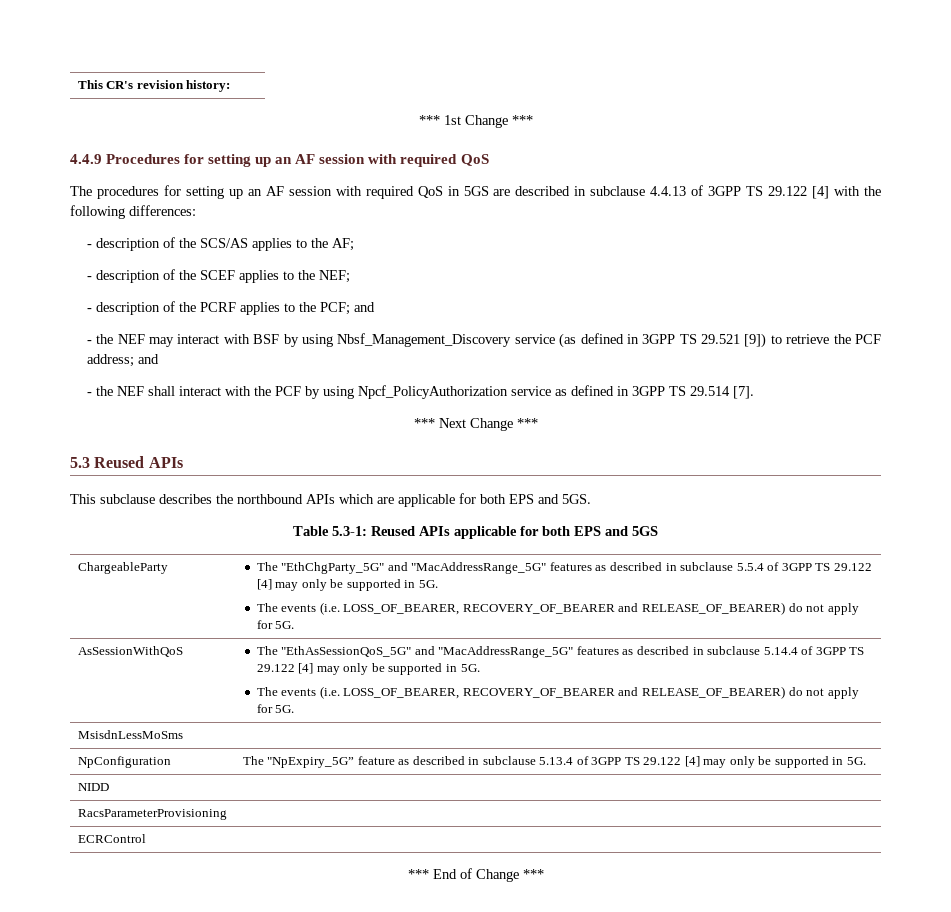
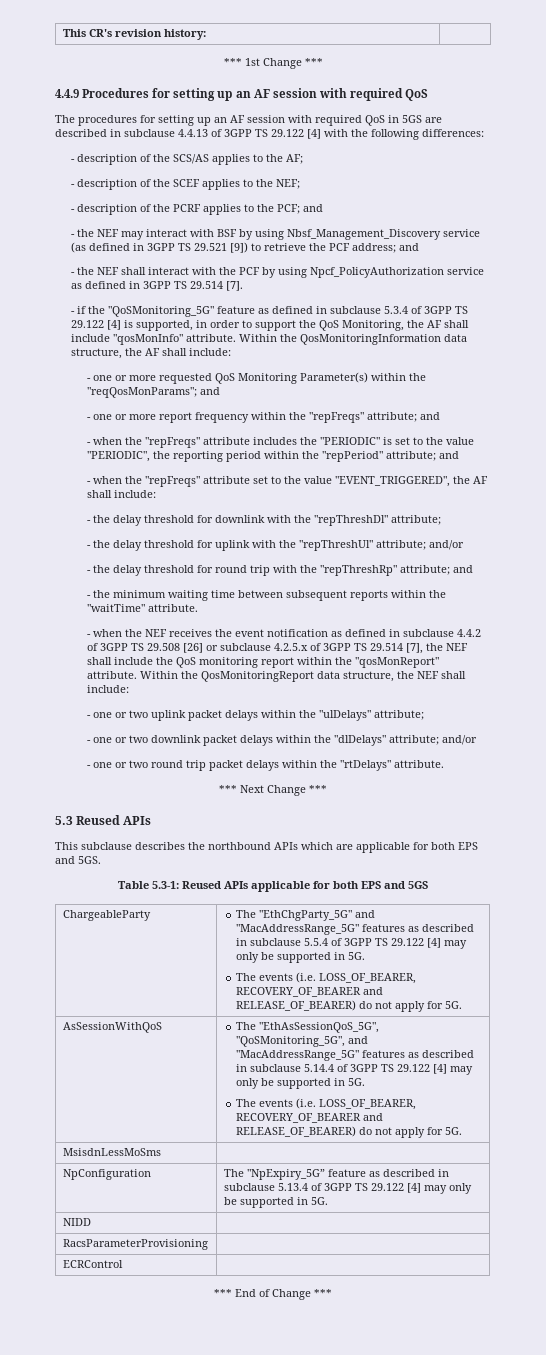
(754, 392) none -> [71,306,469,317] [71,320,470,331] [71,334,468,345] [71,348,232,359] [87,372,427,384] [87,387,221,398] [87,412,441,423] [87,437,475,448] [87,451,460,462] [87,476,489,487] [87,490,157,498] [87,515,442,526] [87,540,465,551] [87,565,474,576] [87,590,447,601] [87,604,199,612] [87,629,482,637] [87,643,469,654] [87,657,440,668] [87,671,467,682] [87,685,130,693] [87,710,425,721] [87,735,478,746] [87,760,445,771] // - if the "QoSMonitoring_5G" feature as defined in subclause 5.3.4 of 3GPP TS 29.122 [4] is supported, in order to support the QoS Monitoring, the AF shall include "qosMonInfo" attribute. Within the QosMonitoringInformation data structure, the AF shall include: // - one or more requested QoS Monitoring Parameter(s) within the "reqQosMonParams"; and // - one or more report frequency within the "repFreqs" attribute; and // - when the "repFreqs" attribute includes the "PERIODIC" is set to the value "PERIODIC", the reporting period within the "repPeriod" attribute; and // - when the "repFreqs" attribute set to the value "EVENT_TRIGGERED", the AF shall include: // - the delay threshold for downlink with the "repThreshDl" attribute; // - the delay threshold for uplink with the "repThreshUl" attribute; and/or // - the delay threshold for round trip with the "repThreshRp" attribute; and // - the minimum waiting time between subsequent reports within the "waitTime" attribute. // - when the NEF receives the event notification as defined in subclause 4.4.2 of 3GPP TS 29.508 [26] or subclause 4.2.5.x of 3GPP TS 29.514 [7], the NEF shall include the QoS monitoring report within the "qosMonReport" attribute. Within the QosMonitoringReport data structure, the NEF shall include: // - one or two uplink packet delays within the "ulDelays" attribute; // - one or two downlink packet delays within the "dlDelays" attribute; and/or // - one or two round trip packet delays within the "rtDelays" attribute.
[281,646,412,657] "EthAsSessionQoS_5G" -> [258,1022,379,1033] [235,1036,345,1047] "EthAsSessionQoS_5G", "QoSMonitoring_5G",

